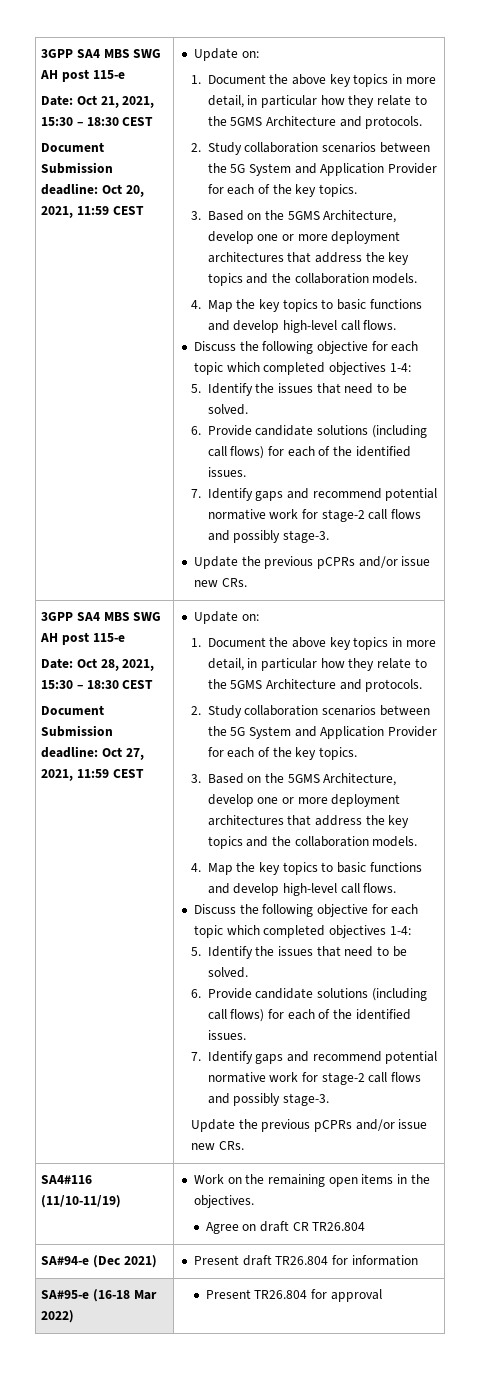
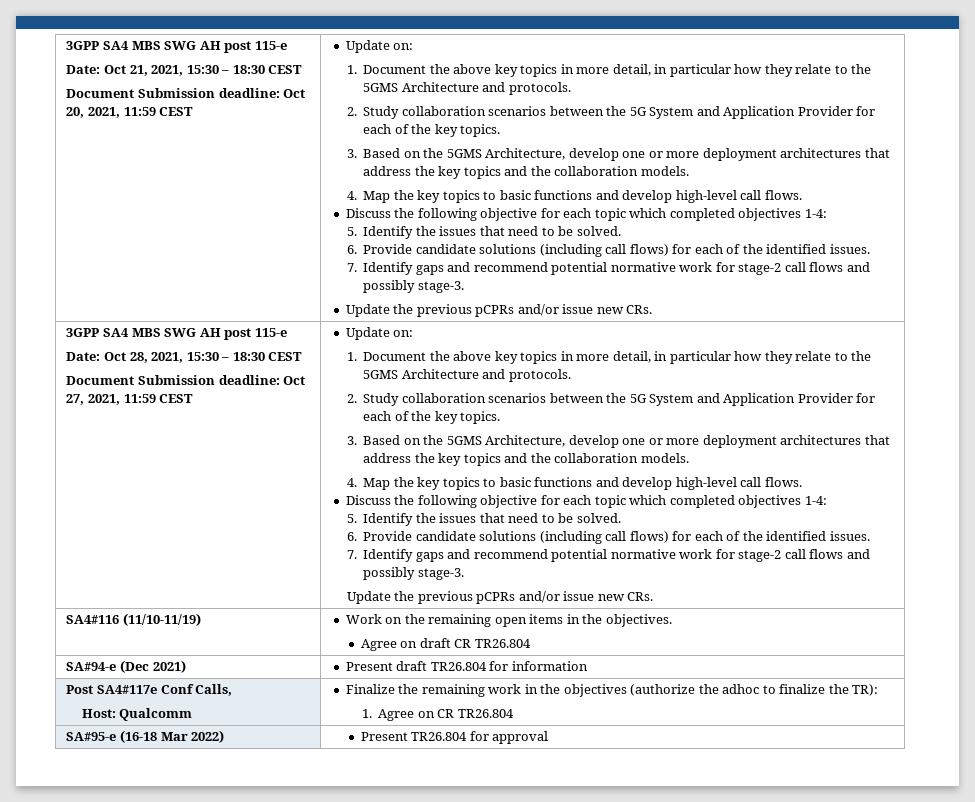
(418, 1260) none -> [66,684,233,696] [81,708,193,721] [345,684,879,697] [361,709,514,721] // Post SA4#117e Conf Calls, // Host: Qualcomm | Finalize the remaining work in the objectives (authorize the adhoc to finalize the TR): // 1. Agree on CR TR26.804

